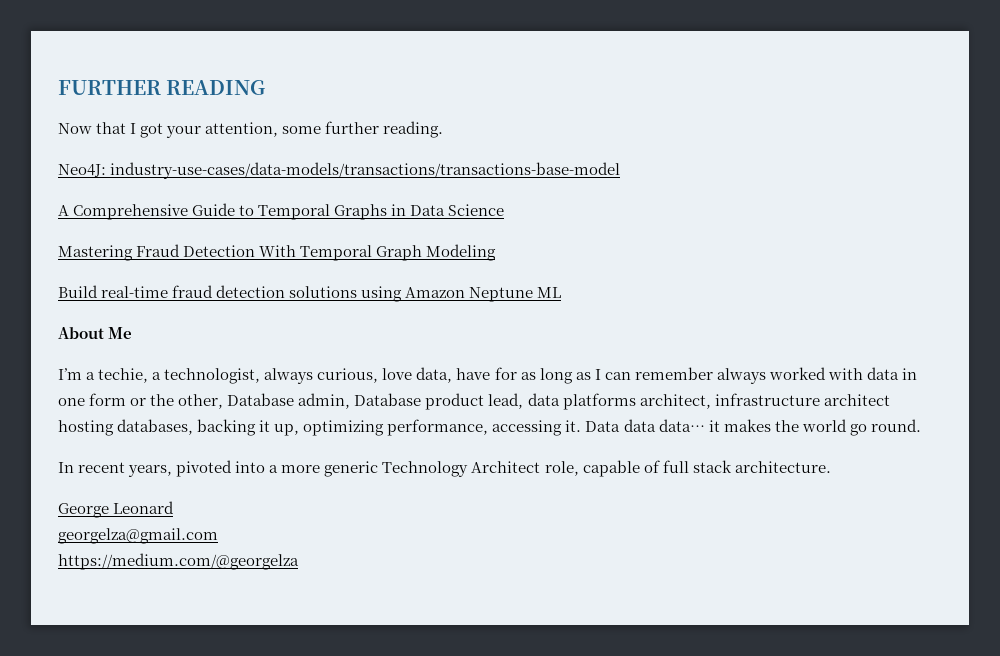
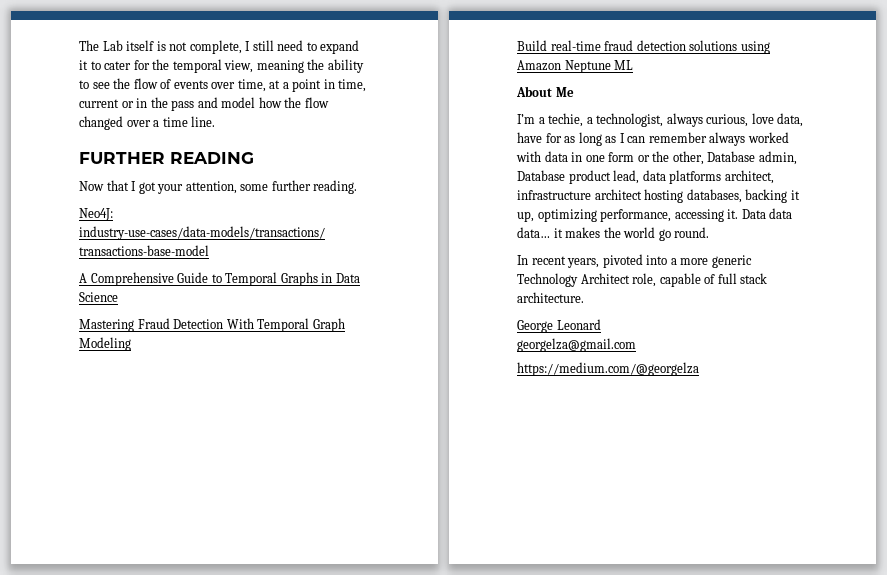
(58, 87) none -> [79,40,360,54] [79,59,364,73] [79,78,367,92] [79,97,329,111] [79,116,216,130] The Lab itself is not complete, I still need to expand it to cater for the temporal view, meaning the ability to see the flow of events over time, at a point in time, current or in the pass and model how the flow changed over a time line. //

